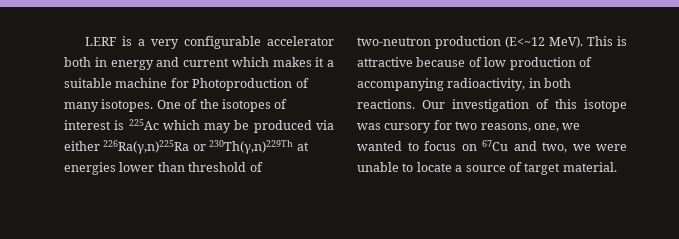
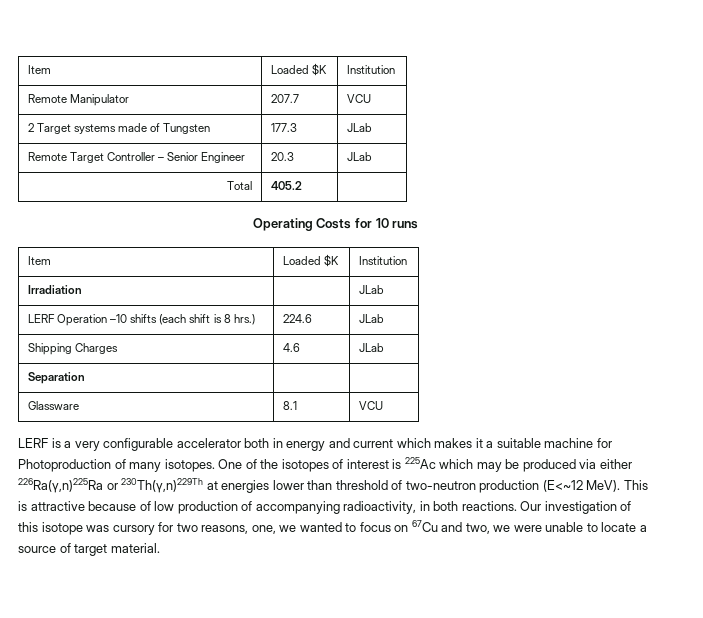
(84, 41) none -> [27,65,51,74] [270,63,328,76] [346,65,395,74] [27,94,130,106] [270,94,299,103] [346,94,371,103] [27,123,211,134] [270,123,297,132] [346,123,372,132] [27,152,246,163] [270,152,294,161] [346,152,372,161] [227,181,253,190] [270,181,302,190] [252,218,419,231] [27,256,51,265] [282,254,340,267] [358,256,407,265] [27,285,82,294] [358,285,384,294] [27,314,255,326] [282,314,312,323] [358,314,384,323] [27,343,119,355] [282,343,300,352] [358,343,384,352] [27,372,85,384] [27,401,79,410] [282,401,297,410] [358,401,383,410] Item | Loaded $K | Institution // Remote Manipulator | 207.7 | VCU // 2 Target systems made of Tungsten | 177.3 | JLab // Remote Target Controller – Senior Engineer | 20.3 | JLab // Total | 405.2 | // Operating Costs for 10 runs // Item | Loaded $K | Institution // Irradiation | | JLab // LERF Operation –10 shifts (each shift is 8 hrs.) | 224.6 | JLab // Shipping Charges | 4.6 | JLab // Separation | | // Glassware | 8.1 | VCU //

